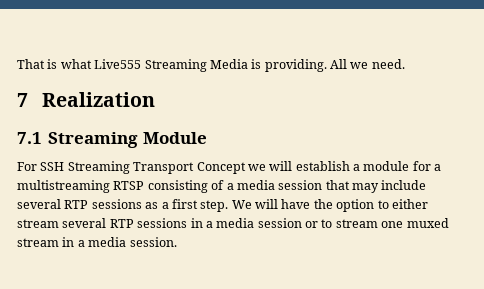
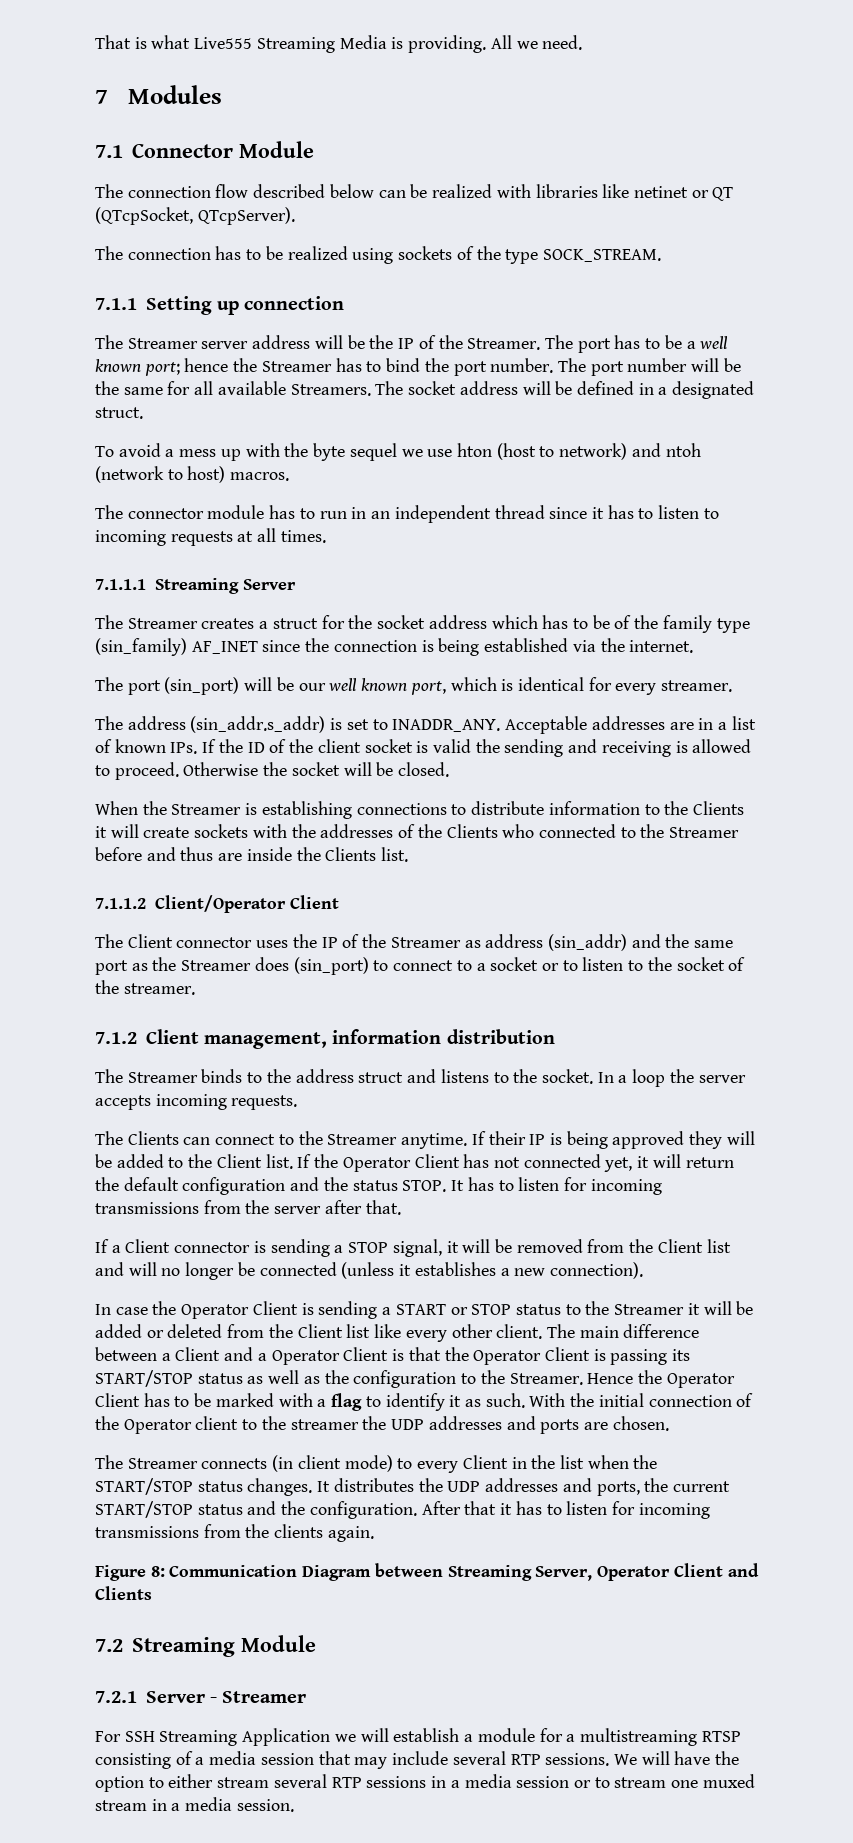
[41,92,155,107] [17,132,207,148] Realization // 7.1 Streaming Module -> [128,85,223,104] [95,141,314,158] [95,184,734,201] [95,207,295,225] [95,246,661,264] [95,296,345,315] [95,335,729,353] [95,358,741,376] [95,381,755,399] [95,407,143,419] [95,443,701,461] [95,466,290,483] [95,505,719,523] [95,528,326,546] [95,578,296,594] [95,615,750,633] [95,638,694,656] [95,677,733,695] [95,716,756,734] [95,739,752,757] [95,762,450,780] [95,801,744,819] [95,824,740,838] [95,847,409,862] [95,895,339,913] [95,934,734,951] [95,957,746,975] [95,980,195,995] [95,1029,555,1049] [95,1069,746,1087] [95,1094,298,1110] [95,1131,755,1149] [95,1154,734,1172] [95,1177,662,1195] [95,1200,401,1215] [95,1239,731,1257] [95,1262,643,1280] [95,1301,754,1319] [95,1324,700,1342] [95,1347,691,1365] [95,1370,735,1388] [95,1393,754,1411] [95,1416,669,1434] [95,1455,658,1473] [95,1478,730,1496] [95,1501,710,1519] [95,1524,374,1542] [95,1563,759,1581] [95,1586,152,1600] [95,1635,316,1657] [95,1691,307,1703] Modules // 7.1 Connector Module // The connection flow described below can be realized with libraries like netinet or QT (QTcpSocket, QTcpServer). // The connection has to be realized using sockets of the type SOCK_STREAM. // 7.1.1 Setting up connection // The Streamer server address will be the IP of the Streamer. The port has to be a well known port; hence the Streamer has to bind the port number. The port number will be the same for all available Streamers. The socket address will be defined in a designated struct. // To avoid a mess up with the byte sequel we use hton (host to network) and ntoh (network to host) macros. // The connector module has to run in an independent thread since it has to listen to incoming requests at all times. // 7.1.1.1 Streaming Server // The Streamer creates a struct for the socket address which has to be of the family type (sin_family) AF_INET since the connection is being established via the internet. // The port (sin_port) will be our well known port, which is identical for every streamer. // The address (sin_addr.s_addr) is set to INADDR_ANY. Acceptable addresses are in a list of known IPs. If the ID of the client socket is valid the sending and receiving is allowed to proceed. Otherwise the socket will be closed. // When the Streamer is establishing connections to distribute information to the Clients it will create sockets with the addresses of the Clients who connected to the Streamer before and thus are inside the Clients list. // 7.1.1.2 Client/Operator Client // The Client connector uses the IP of the Streamer as address (sin_addr) and the same port as the Streamer does (sin_port) to connect to a socket or to listen to the socket of the streamer. // 7.1.2 Client management, information distribution // The Streamer binds to the address struct and listens to the socket. In a loop the server accepts incoming requests. // The Clients can connect to the Streamer anytime. If their IP is being approved they will be added to the Client list. If the Operator Client has not connected yet, it will return the default configuration and the status STOP. It has to listen for incoming transmissions from the server after that. // If a Client connector is sending a STOP signal, it will be removed from the Client list and will no longer be connected (unless it establishes a new connection). // In case the Operator Client is sending a START or STOP status to the Streamer it will be added or deleted from the Client list like every other client. The main difference between a Client and a Operator Client is that the Operator Client is passing its START/STOP status as well as the configuration to the Streamer. Hence the Operator Client has to be marked with a flag to identify it as such. With the initial connection of the Operator client to the streamer the UDP addresses and ports are chosen. // The Streamer connects (in client mode) to every Client in the list when the START/STOP status changes. It distributes the UDP addresses and ports, the current START/STOP status and the configuration. After that it has to listen for incoming transmissions from the clients again. // Figure 8: Communication Diagram between Streaming Server, Operator Client and Clients // 7.2 Streaming Module // 7.2.1 Server - Streamer
[133,162,246,174] Transport Concept -> [242,1728,331,1746] Application
[91,199,229,212] sessions as a first step. -> [545,1753,610,1766] sessions.

